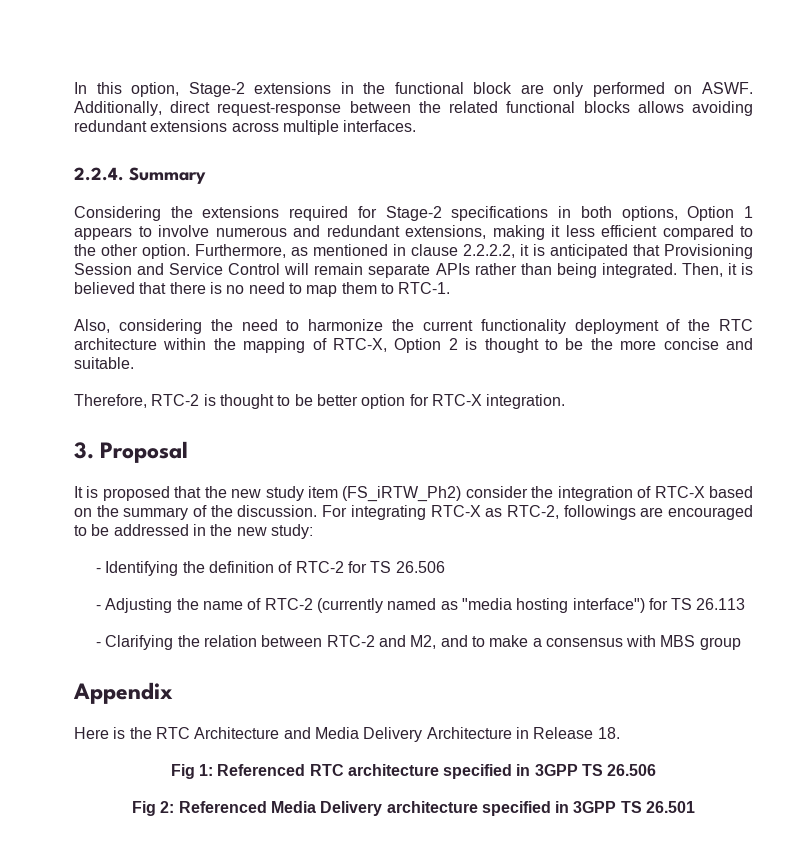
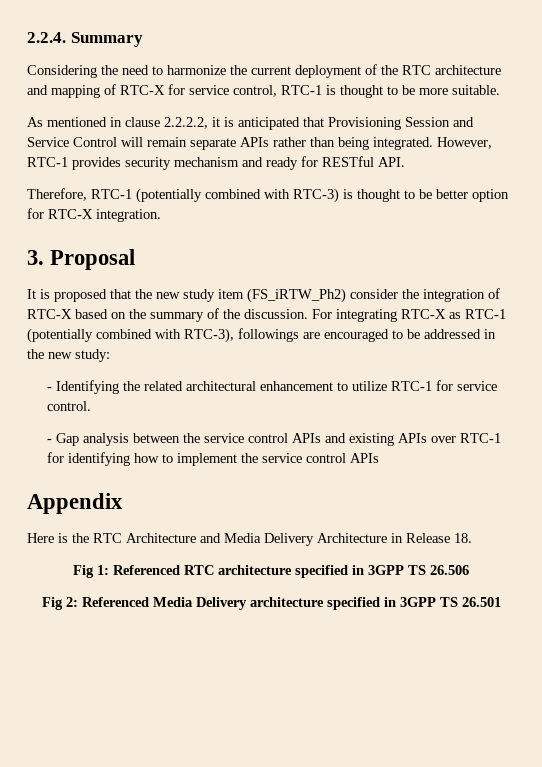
[74,82,754,97] [74,101,753,116] [74,120,417,135] [74,167,206,184] [74,206,754,221] [74,225,753,240] [74,244,308,259] In this option, Stage-2 extensions in the functional block are only performed on ASWF. Additionally, direct request-response between the related functional blocks allows avoiding redundant extensions across multiple interfaces. // 2.2.4. Summary // Considering the extensions required for Stage-2 specifications in both options, Option 1 appears to involve numerous and redundant extensions, making it less efficient compared to the other option. Furthermore, as -> [27,32,143,47] [27,64,501,78] [27,84,500,98] [27,117,43,127] 2.2.4. Summary // Considering the need to harmonize the current deployment of the RTC architecture and mapping of RTC-X for service control, RTC-1 is thought to be more suitable. // As
[681,263,753,277] [74,282,451,297] [74,319,754,334] [74,338,753,353] [74,357,134,369] [74,394,200,408] Then, it is believed that there is no need to map them to RTC-1. // Also, considering the need to harmonize the current functionality deployment of the RTC architecture within the mapping of RTC-X, Option 2 is thought to be the more concise and suitable. // Therefore, RTC-2 -> [437,137,492,149] [27,156,405,170] [27,188,339,203] However, RTC-1 provides security mechanism and ready for RESTful API. // Therefore, RTC-1 (potentially combined with RTC-3)
[506,505,559,519] RTC-2, -> [465,309,506,319] [27,328,234,343] RTC-1 (potentially combined with RTC-3),
[208,561,445,573] [96,598,746,613] [96,635,741,650] definition of RTC-2 for TS 26.506 // - Adjusting the name of RTC-2 (currently named as "media hosting interface") for TS 26.113 // - Clarifying the relation between RTC-2 and M2, and to make a consensus with MBS group -> [143,380,497,391] [46,401,91,411] [46,433,501,446] [46,452,379,466] related architectural enhancement to utilize RTC-1 for service control. // - Gap analysis between the service control APIs and existing APIs over RTC-1 for identifying how to implement the service control APIs

